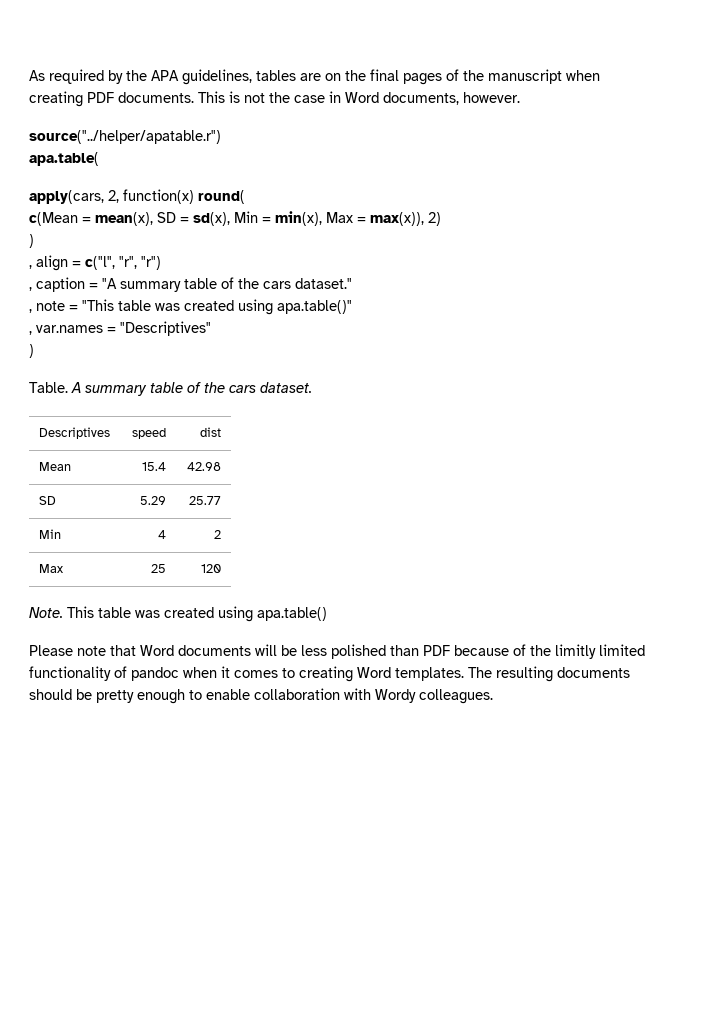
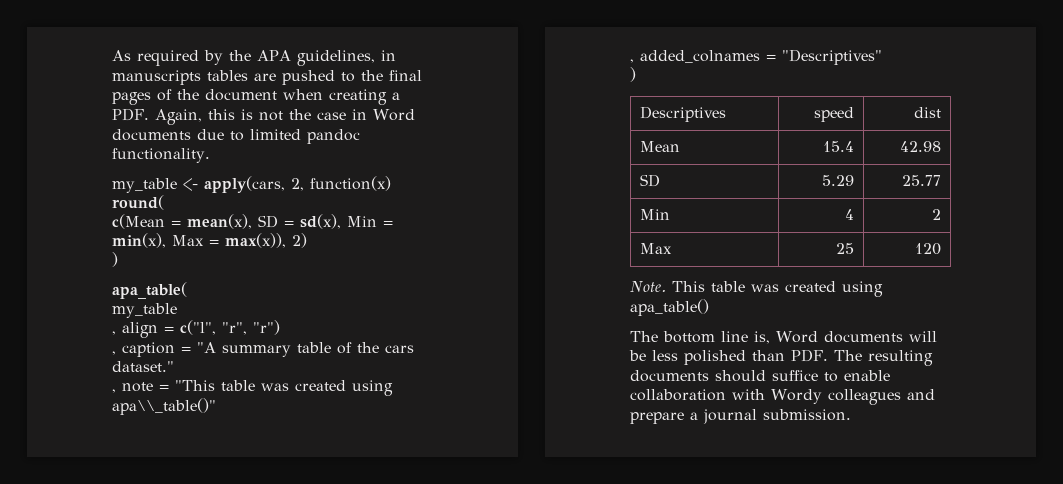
[256,70,341,81] tables are on -> [380,50,396,61] [112,70,355,85] in manuscripts tables are pushed to
[488,69,562,84] manuscript -> [205,89,277,101] document
[87,91,225,103] PDF documents. This -> [392,92,400,100] [112,108,235,125] a PDF. Again, this
[383,92,520,105] [29,130,221,144] [29,152,99,166] documents, however. // source("../helper/apatable.r") // apa.table( // -> [112,129,360,144] [112,148,210,163] [112,178,198,193] documents due to limited pandoc functionality. // my_table <-
(34, 241) none -> [112,282,187,299] [112,303,177,318] // apa_table( // my_table
[277,300,352,314] [29,325,103,335] apa.table()" // , var.names -> [112,398,216,415] [630,50,760,63] apa\\_table()" // , added_colnames
[29,382,312,396] // Table. A summary table of the cars dataset. -> (636, 74) none
[257,607,327,621] [29,645,136,656] apa.table() // Please note that -> [630,299,709,316] [630,331,770,344] apa_table() // The bottom line is,
[423,644,645,659] [29,666,464,682] PDF because of the limitly limited functionality of pandoc when it comes to creating Word templates. -> [791,349,828,362] PDF.
[76,689,185,704] be pretty enough -> [772,370,818,381] suffice
[419,689,493,704] colleagues. -> [827,389,935,405] [630,409,851,424] colleagues and prepare a journal submission.

